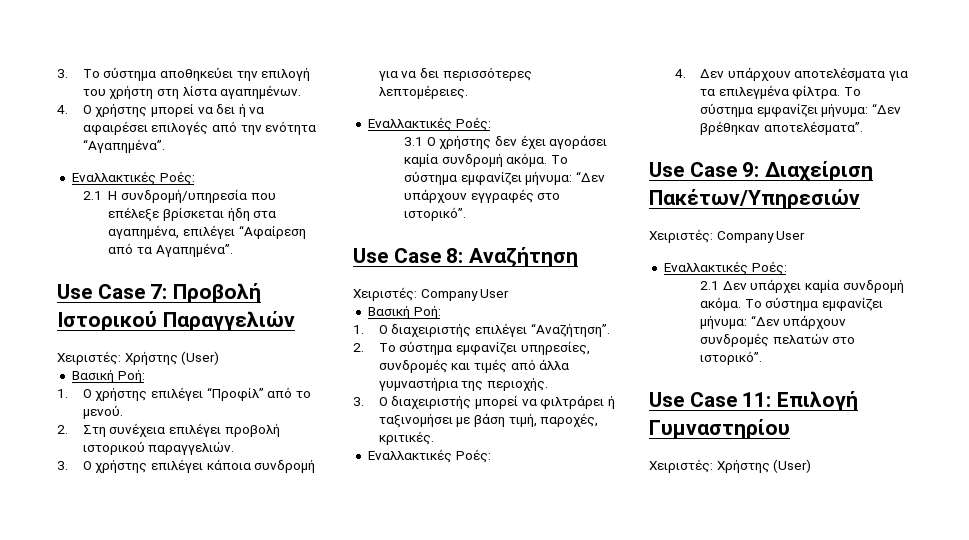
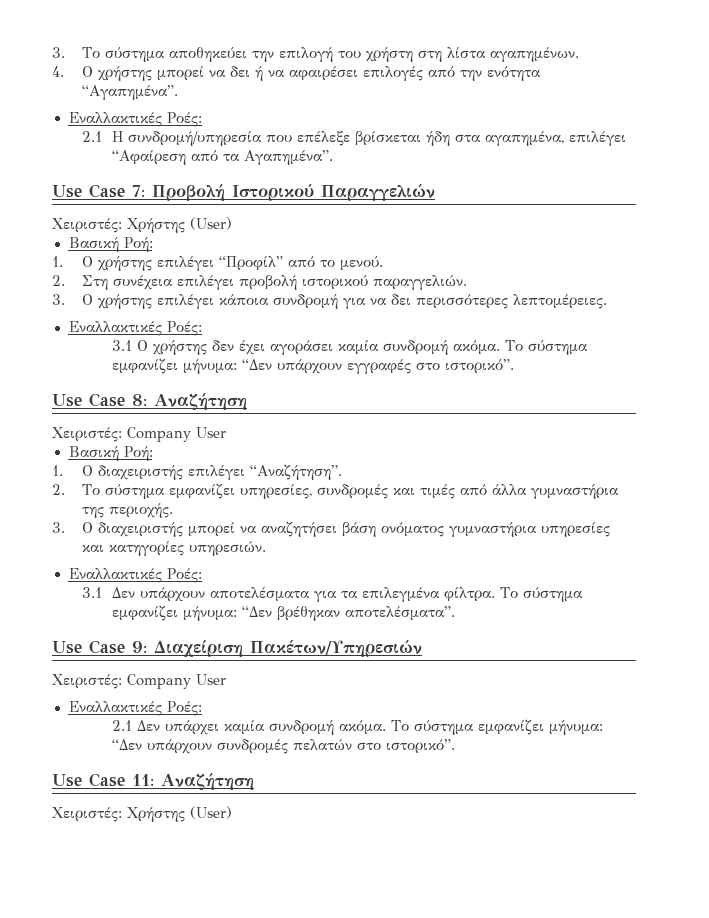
[540,395,615,409] [378,413,599,428] [378,431,434,445] [367,449,491,463] [674,69,686,78] φιλτράρει ή ταξινομήσει με βάση τιμή, παροχές, κριτικές. // Εναλλακτικές Ροές: // 4. -> [260,521,610,537] [81,541,266,556] [68,568,202,583] [81,587,102,598] αναζητήσει βάση ονόματος γυμναστήρια υπηρεσίες και κατηγορίες υπηρεσιών. // Εναλλακτικές Ροές: // 3.1
[777,391,859,411] [649,419,790,439] Επιλογή Γυμναστηρίου -> [161,773,254,790] Αναζήτηση

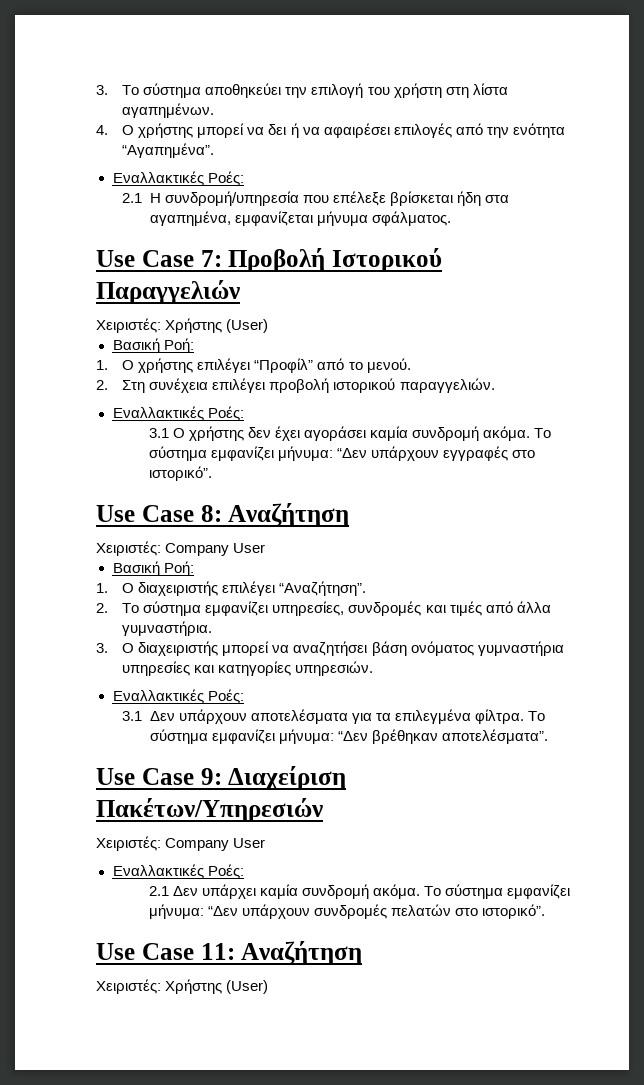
[568,131,626,146] [111,150,333,165] επιλέγει “Αφαίρεση από τα Αγαπημένα”. -> [234,211,451,226] εμφανίζεται μήνυμα σφάλματος.
[52,294,607,309] // 3. Ο χρήστης επιλέγει κάποια συνδρομή για να δει περισσότερες λεπτομέρειες. -> (495, 385) none
[530,484,619,499] [81,503,173,518] γυμναστήρια της περιοχής. -> [122,621,213,636] γυμναστήρια.

